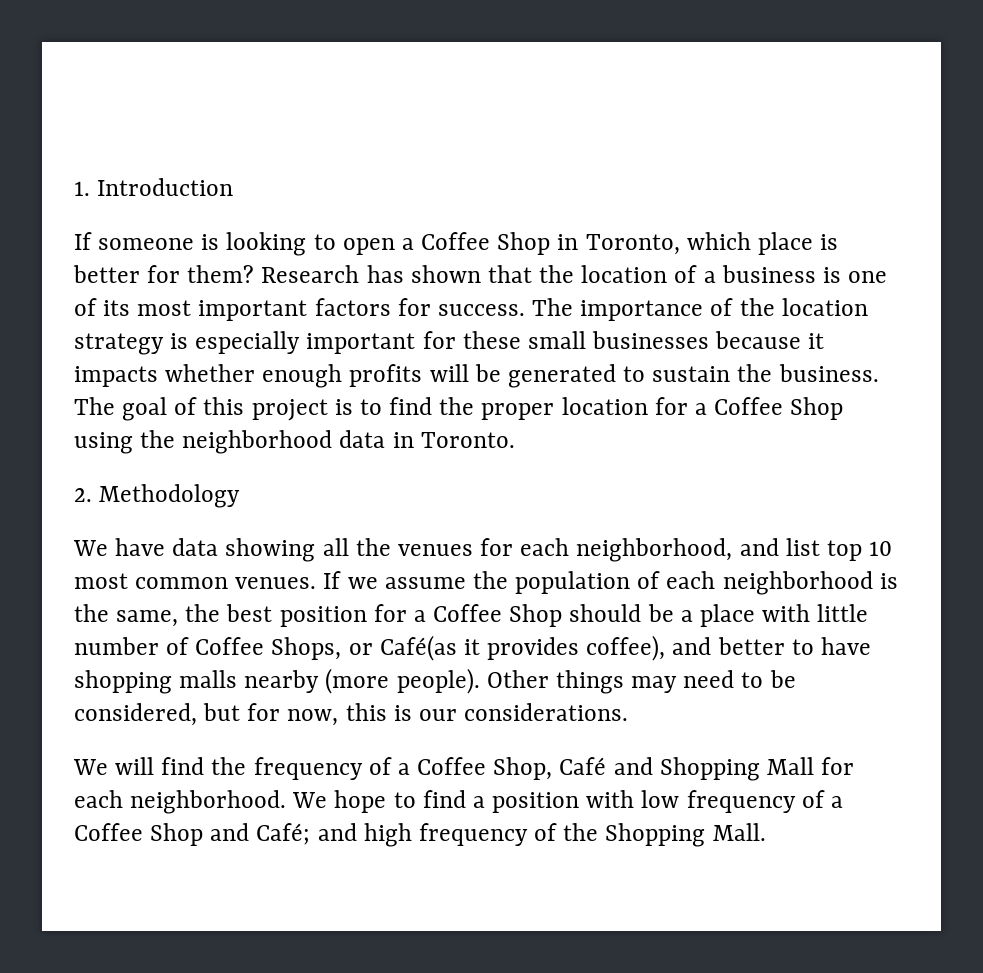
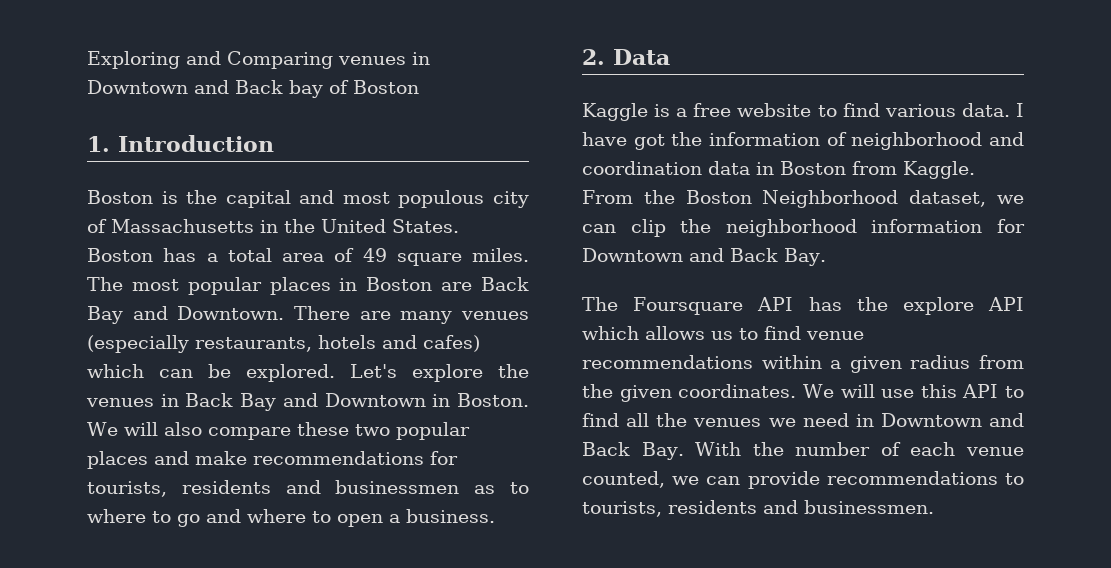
[74,178,234,196] [74,232,839,256] [73,265,888,283] [74,298,868,321] [74,331,825,355] [74,364,879,388] [74,397,844,421] [74,430,515,454] [74,484,241,508] [73,538,893,562] [74,571,898,595] [74,604,869,627] [74,635,871,661] [74,668,796,694] [74,703,629,726] [73,757,855,781] [74,790,843,814] [74,823,766,847] 1. Introduction // If someone is looking to open a Coffee Shop in Toronto, which place is better for them? Research has shown that the location of a business is one of its most important factors for success. The importance of the location strategy is especially important for these small businesses because it impacts whether enough profits will be generated to sustain the business. The goal of this project is to find the proper location for a Coffee Shop using the neighborhood data in Toronto. // 2. Methodology // We have data showing all the venues for each neighborhood, and list top 10 most common venues. If we assume the population of each neighborhood is the same, the best position for a Coffee Shop should be a place with little number of Coffee Shops, or Café(as it provides coffee), and better to have shopping malls nearby (more people). Other things may need to be considered, but for now, this is our considerations. // We will find the frequency of a Coffee Shop, Café and Shopping Mall for each neighborhood. We hope to find a position with low frequency of a Coffee Shop and Café; and high frequency of the Shopping Mall. -> [87,51,430,69] [87,80,419,98] [87,135,274,152] [87,190,529,208] [87,219,459,233] [87,248,529,266] [87,277,529,295] [87,306,529,324] [87,335,480,353] [87,364,529,382] [86,393,529,411] [87,422,470,440] [87,451,458,469] [87,480,529,497] [87,509,495,527] [582,49,670,65] [582,103,1024,121] [582,132,1024,150] [582,161,975,179] [582,190,1024,208] [582,219,1025,237] [582,248,826,266] [582,297,1024,315] [582,326,864,340] [582,355,1024,373] [582,384,1024,402] [582,413,1024,427] [582,442,1024,460] [582,471,1024,489] [582,500,934,517] Exploring and Comparing venues in Downtown and Back bay of Boston // 1. Introduction // Boston is the capital and most populous city of Massachusetts in the United States. Boston has a total area of 49 square miles. The most popular places in Boston are Back Bay and Downtown. There are many venues (especially restaurants, hotels and cafes) which can be explored. Let's explore the venues in Back Bay and Downtown in Boston. We will also compare these two popular places and make recommendations for tourists, residents and businessmen as to where to go and where to open a business. // 2. Data // Kaggle is a free website to find various data. I have got the information of neighborhood and coordination data in Boston from Kaggle. From the Boston Neighborhood dataset, we can clip the neighborhood information for Downtown and Back Bay. // The Foursquare API has the explore API which allows us to find venue recommendations within a given radius from the given coordinates. We will use this API to find all the venues we need in Downtown and Back Bay. With the number of each venue counted, we can provide recommendations to tourists, residents and businessmen.

